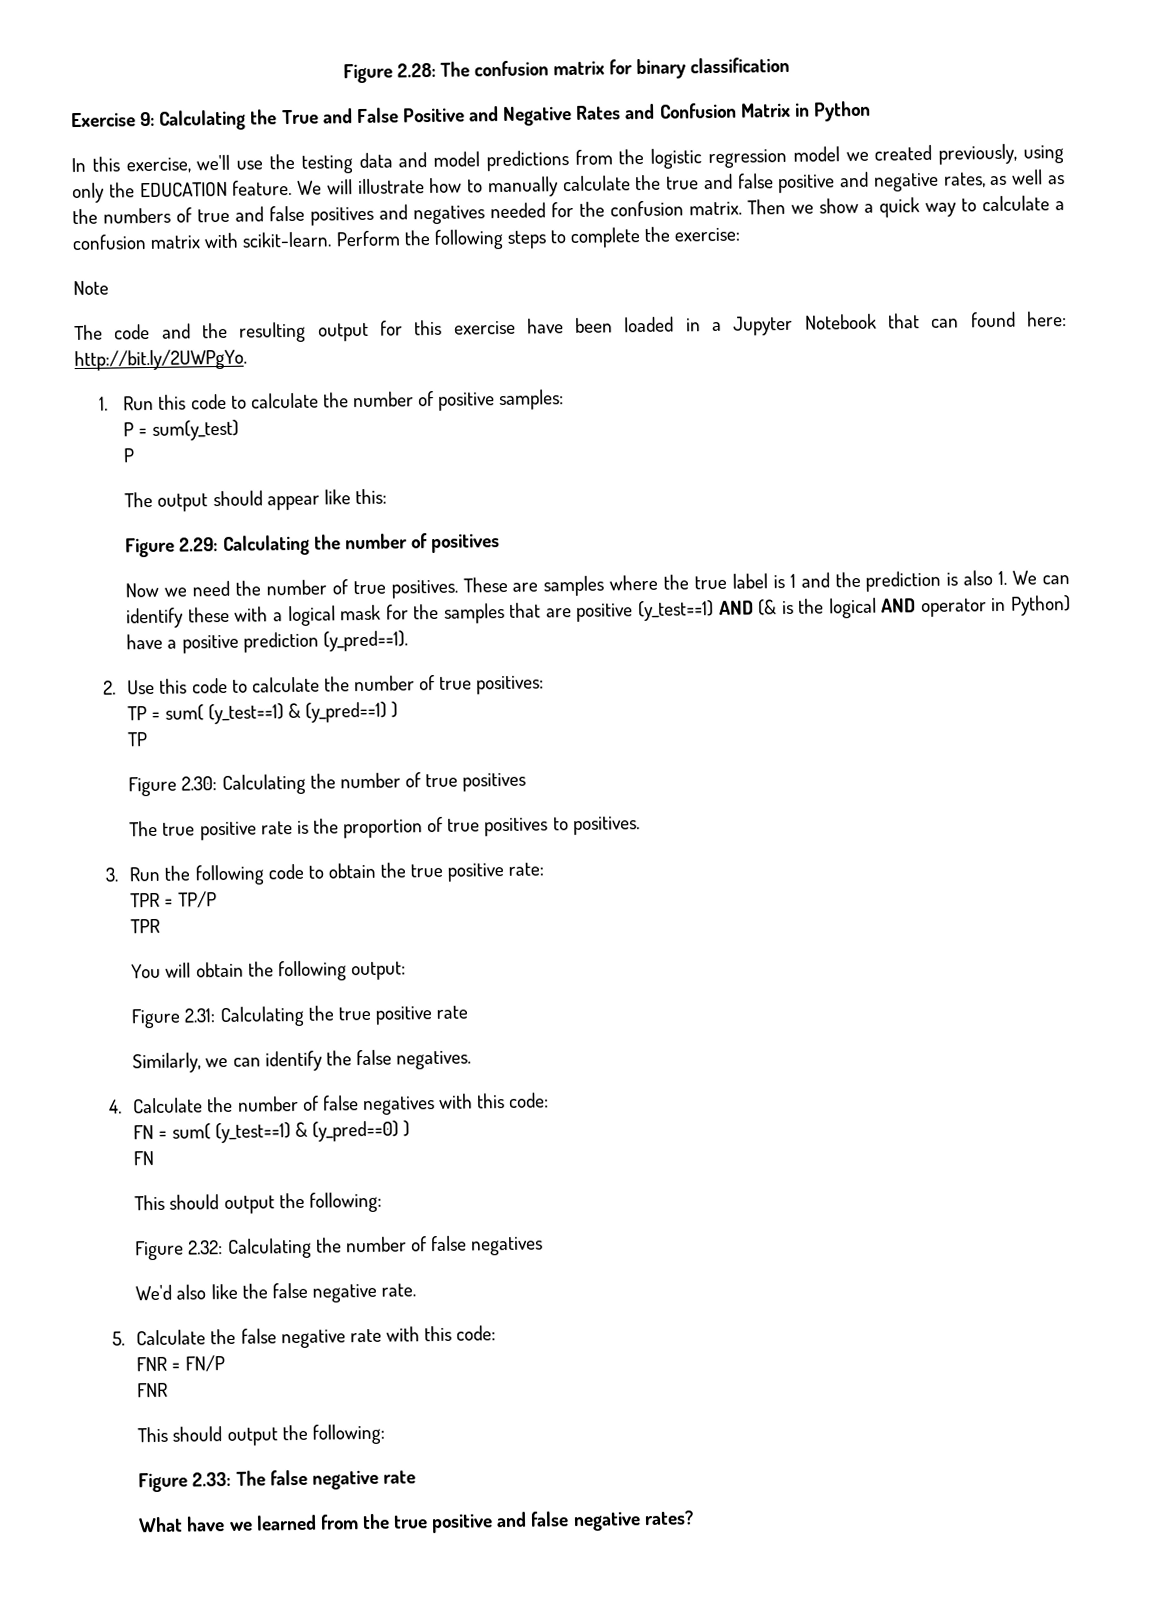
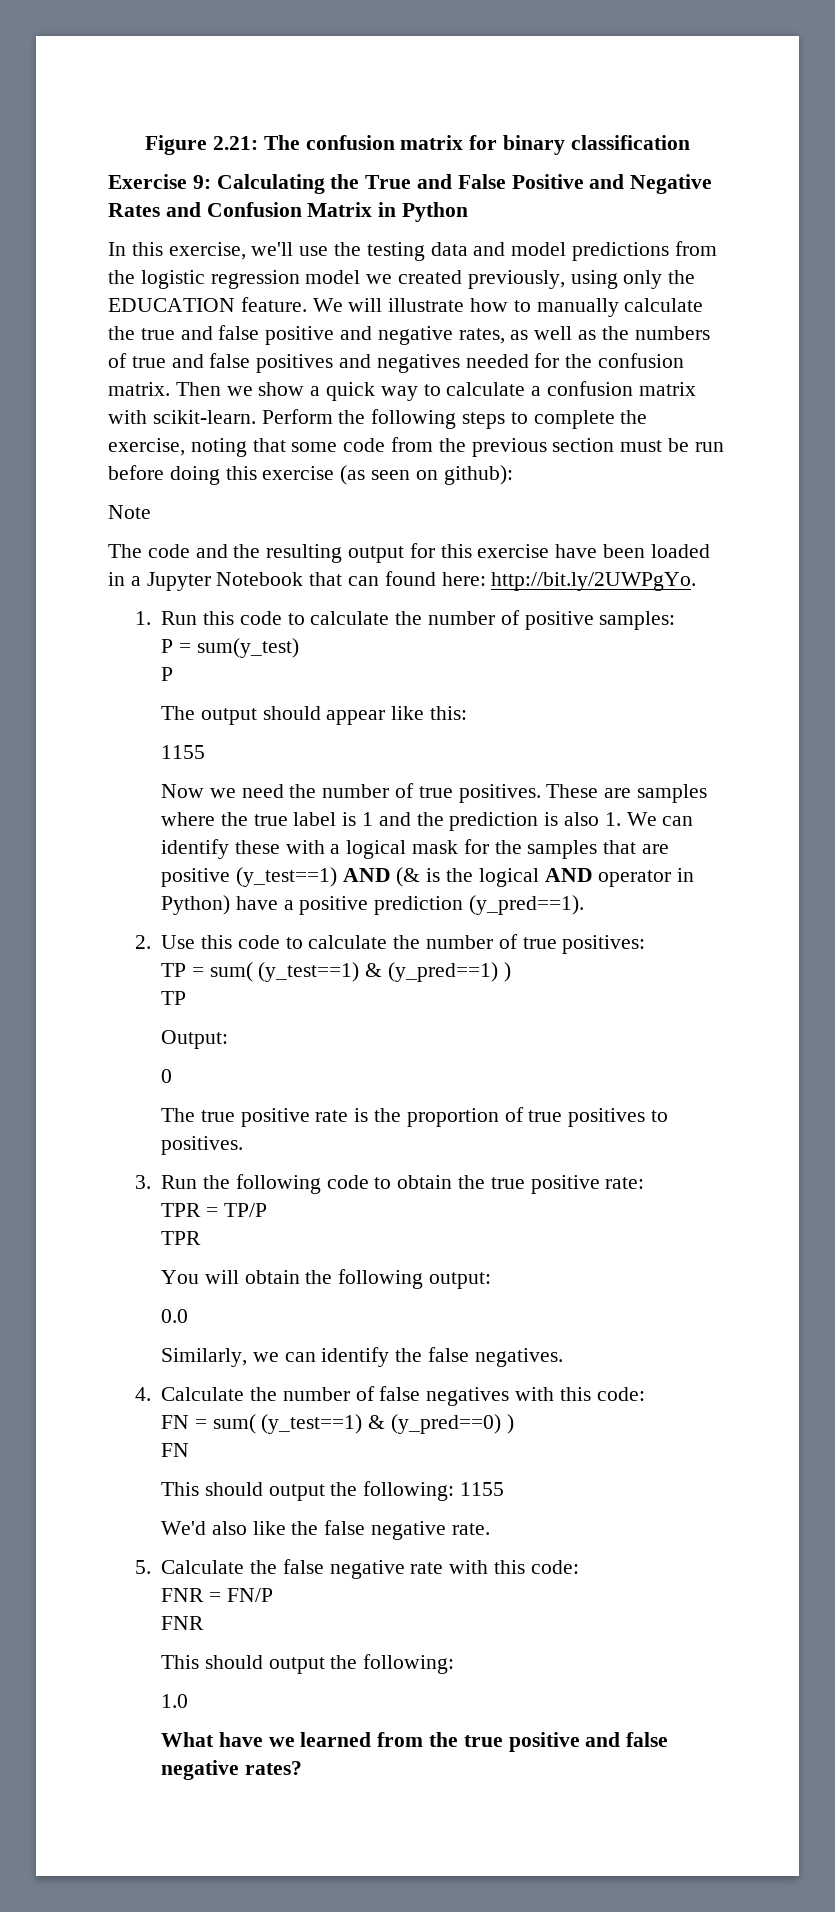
[342,62,436,84] Figure 2.28: -> [145,135,258,155] Figure 2.21:
[674,227,741,242] exercise: -> [108,437,724,457] [108,465,513,485] exercise, noting that some code from the previous section must be run before doing this exercise (as seen on github):
[125,533,501,558] Figure 2.29: Calculating the number of positives -> [160,745,205,759] 1155
[128,772,527,797] Figure 2.30: Calculating the number of true positives -> [160,1030,228,1049] [160,1069,172,1083] Output: // 0
[131,1005,469,1029] Figure 2.31: Calculating the true positive rate -> [160,1309,188,1323] 0.0
[135,1235,544,1261] // Figure 2.32: Calculating the number of false negatives -> [460,1482,505,1496] 1155
[138,1469,416,1493] Figure 2.33: The false negative rate -> [160,1694,188,1708] 1.0

